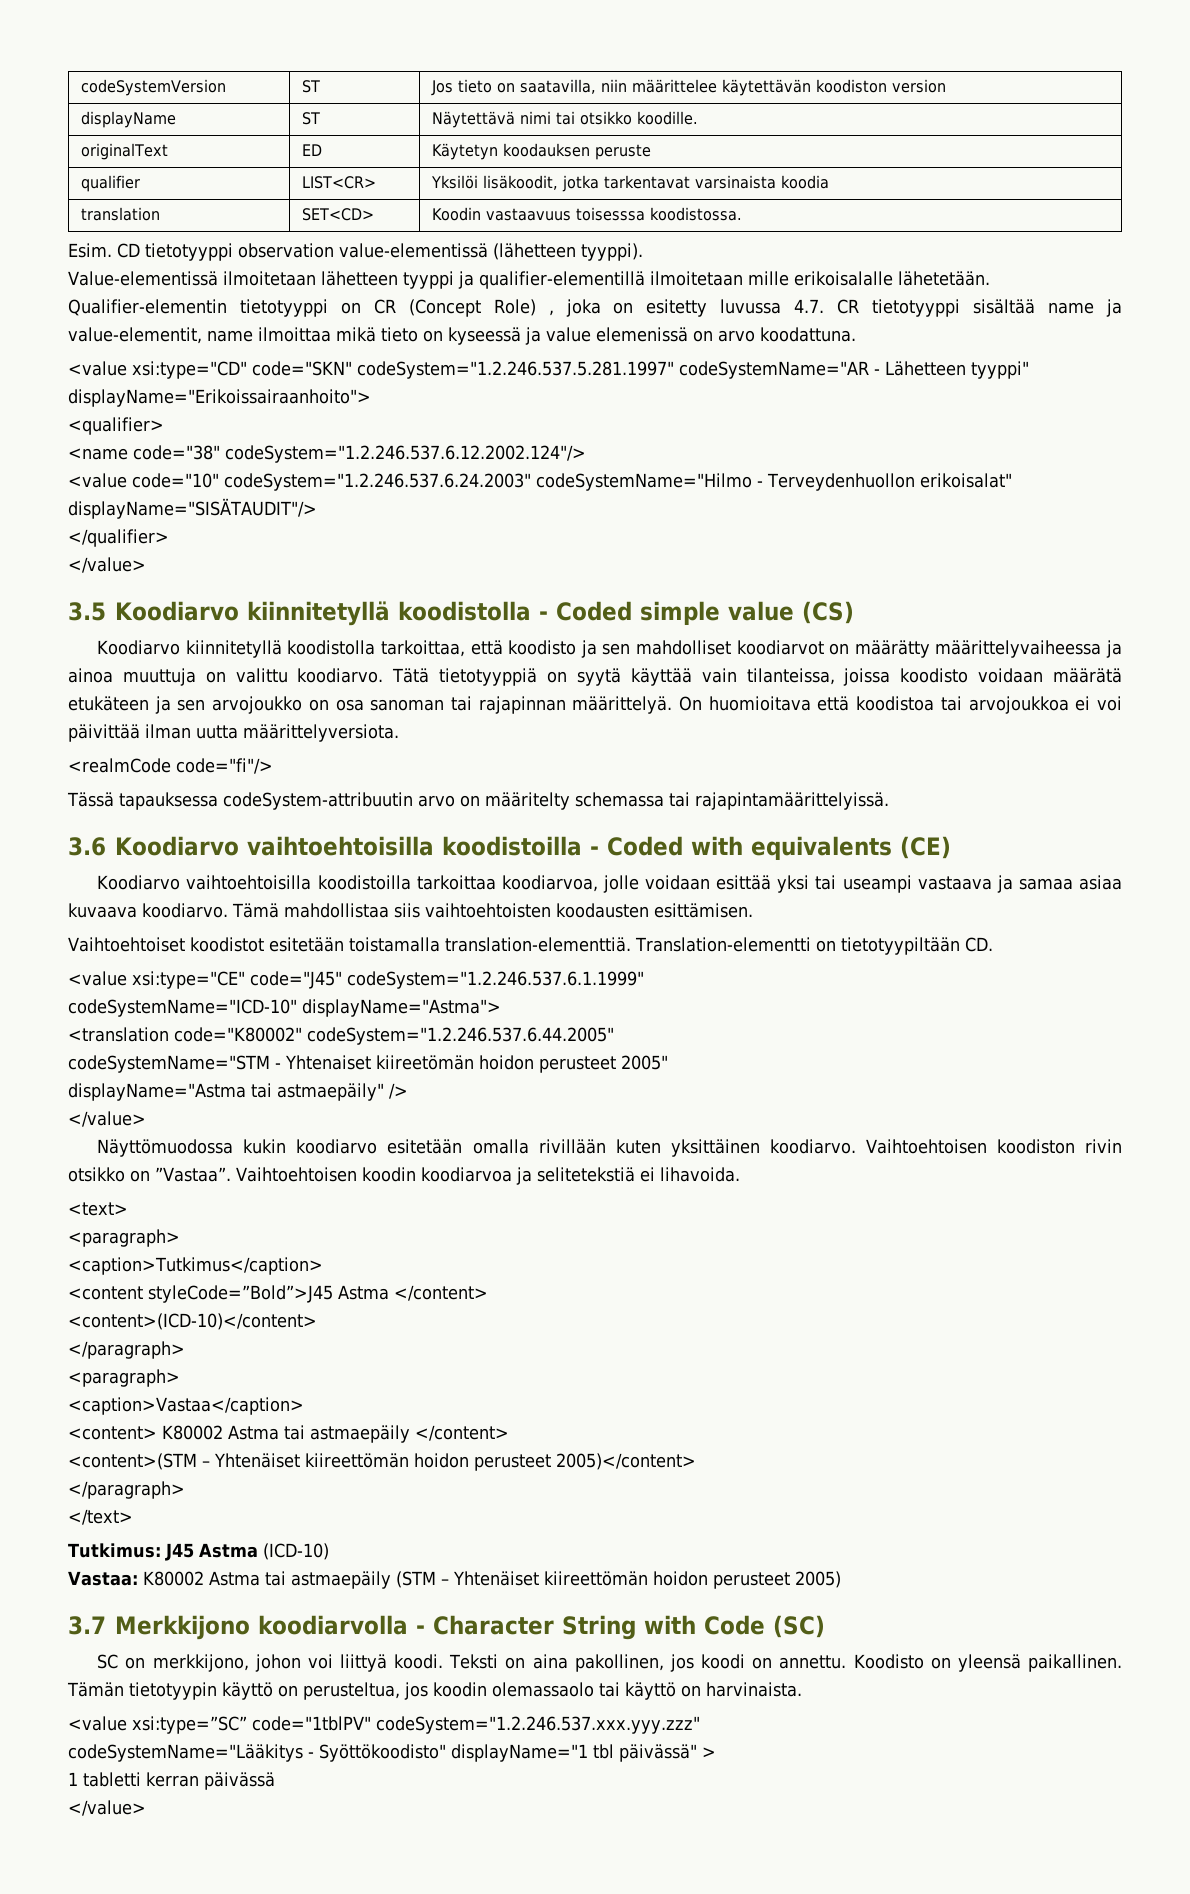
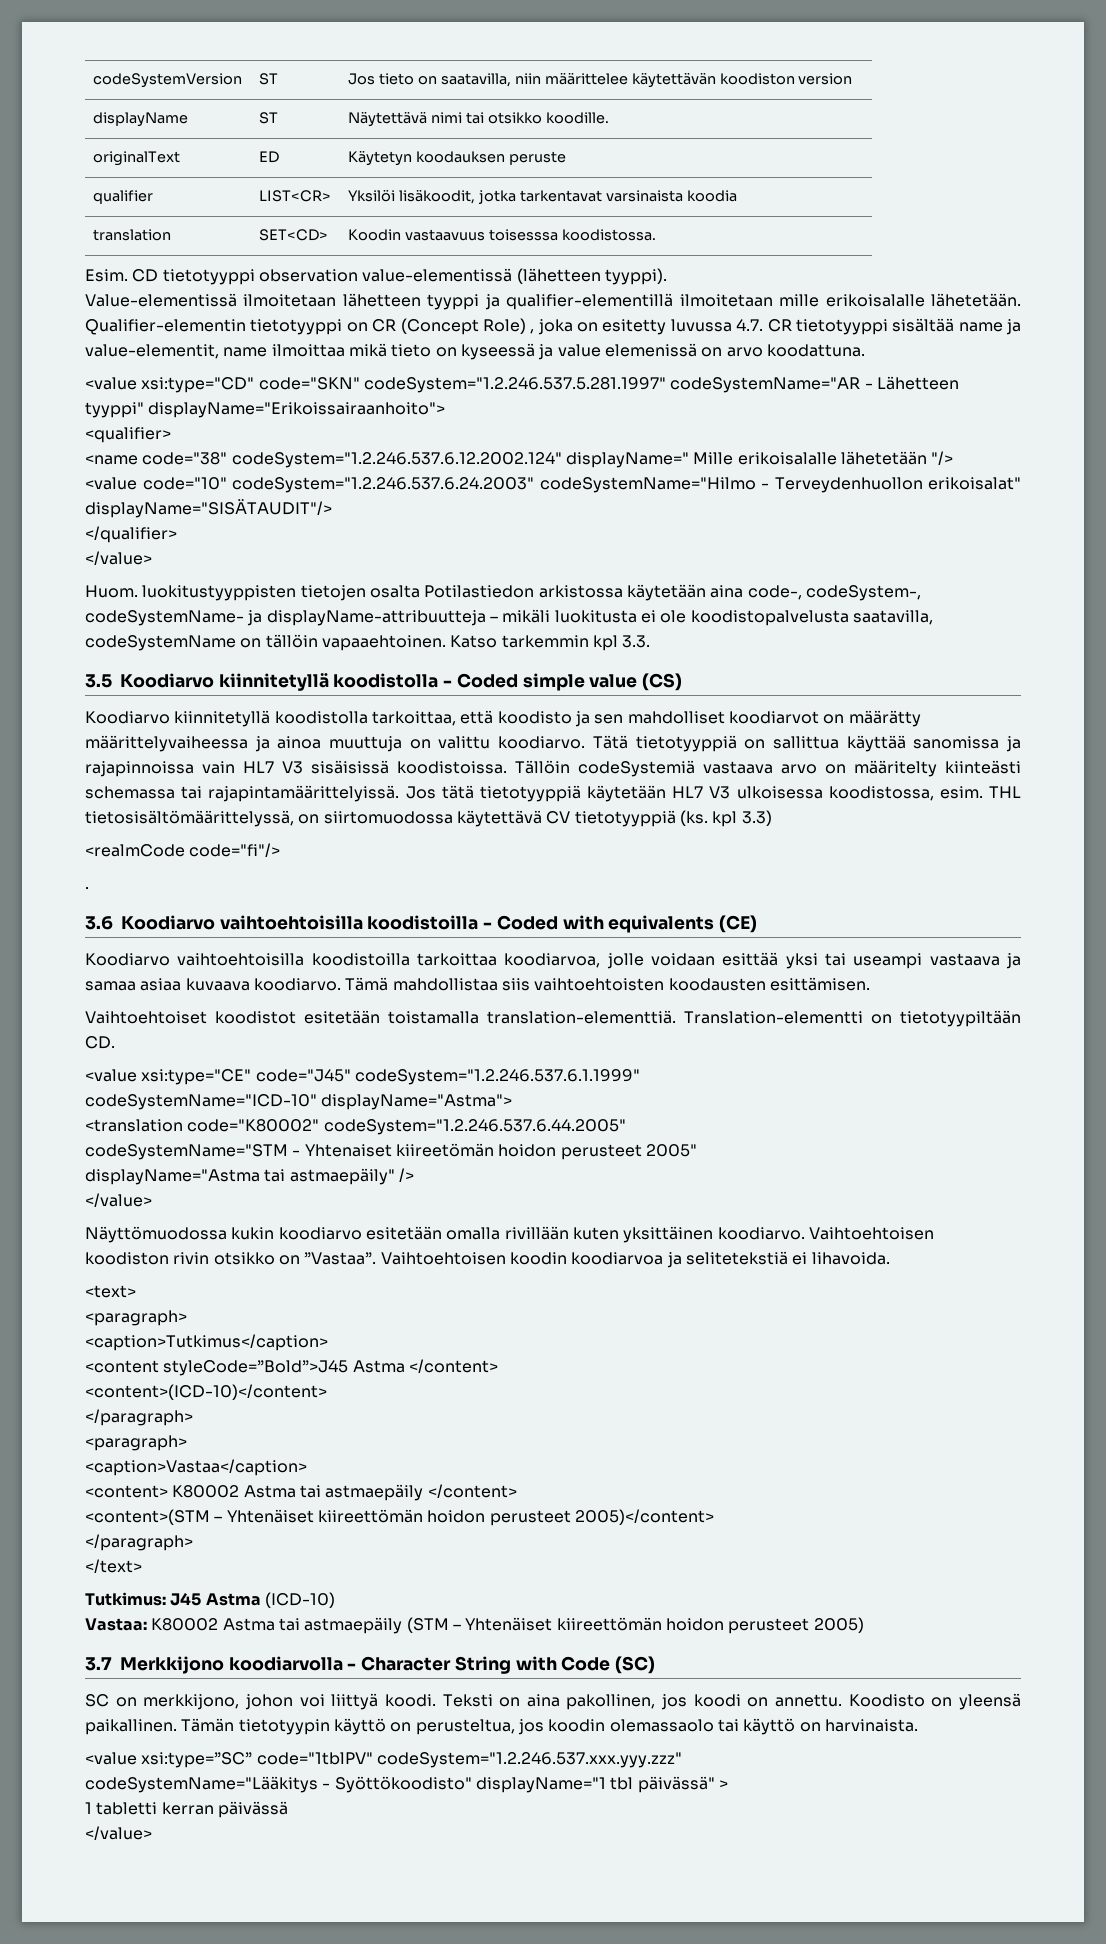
[225,445,586,463] codeSystem="1.2.246.537.6.12.2002.124"/> -> [231,451,954,468] codeSystem="1.2.246.537.6.12.2002.124" displayName=" Mille erikoisalalle lähetetään "/>
(146, 565) none -> [85,584,921,601] [85,609,933,626] [85,634,651,651] // Huom. luokitustyyppisten tietojen osalta Potilastiedon arkistossa käytetään aina code-, codeSystem-, codeSystemName- ja displayName-attribuutteja – mikäli luokitusta ei ole koodistopalvelusta saatavilla, codeSystemName on tällöin vapaaehtoinen. Katso tarkemmin kpl 3.3.
[576,668,1122,686] [68,696,1123,714] [68,724,399,742] [68,758,273,774] [67,792,889,810] syytä käyttää vain tilanteissa, joissa koodisto voidaan määrätä etukäteen ja sen arvojoukko on osa sanoman tai rajapinnan määrittelyä. On huomioitava että koodistoa tai arvojoukkoa ei voi päivittää ilman uutta määrittelyversiota. // <realmCode code="fi"/> // Tässä tapauksessa codeSystem-attribuutin arvo on määritelty schemassa tai rajapintamäärittelyissä. -> [772,735,1022,752] [85,760,1021,777] [85,785,1021,802] [85,810,772,827] [85,843,281,857] [85,887,89,889] sallittua käyttää sanomissa ja rajapinnoissa vain HL7 V3 sisäisissä koodistoissa. Tällöin codeSystemiä vastaava arvo on määritelty kiinteästi schemassa tai rajapintamäärittelyissä. Jos tätä tietotyyppiä käytetään HL7 V3 ulkoisessa koodistossa, esim. THL tietosisältömäärittelyssä, on siirtomuodossa käytettävä CV tietotyyppiä (ks. kpl 3.3) // <realmCode code="fi"/> // .

